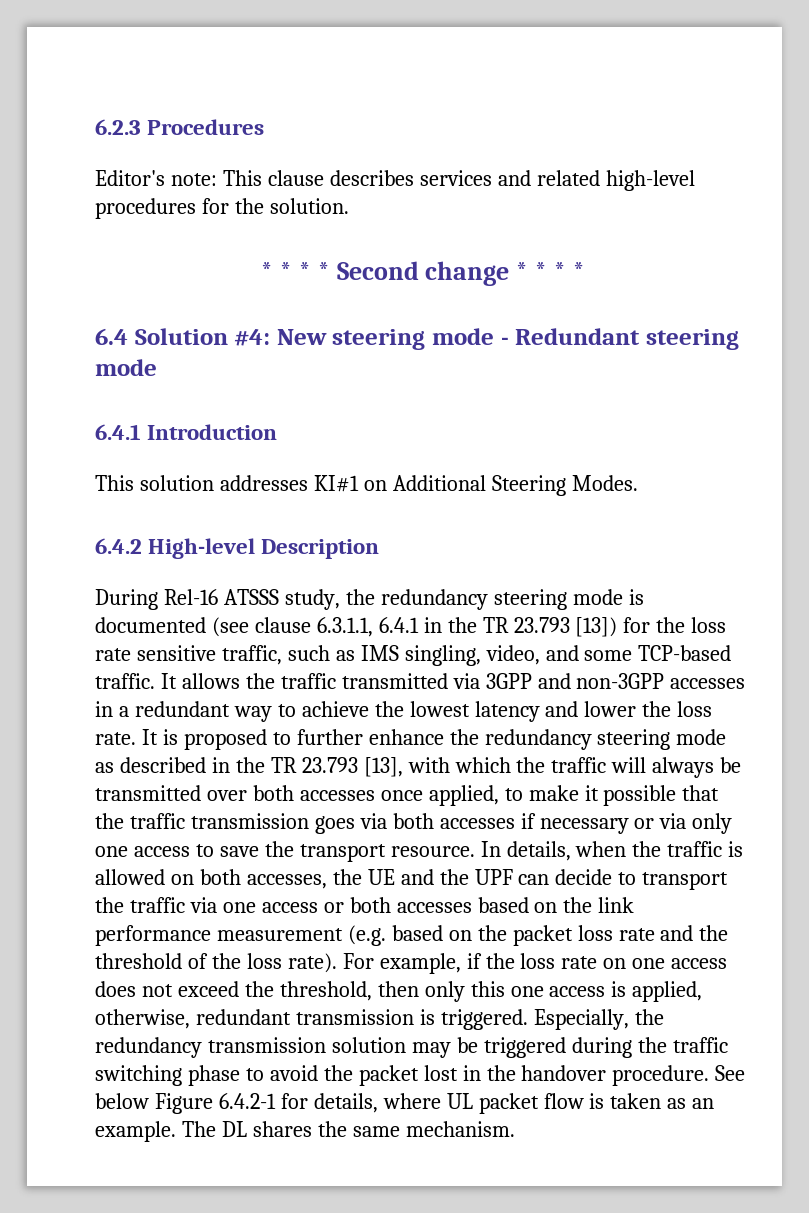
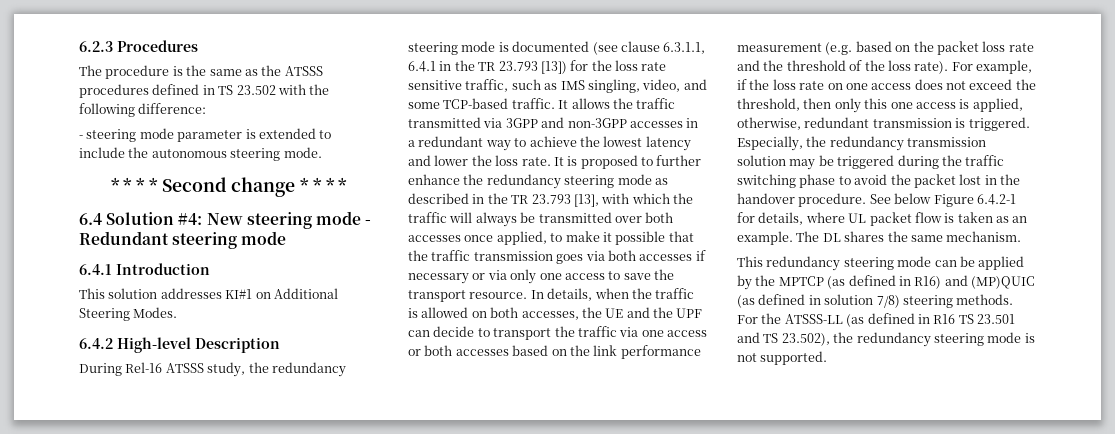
[95,170,695,191] [95,198,349,219] Editor's note: This clause describes services and related high-level procedures for the solution. -> [79,65,323,79] [79,84,330,98] [79,103,207,117] [79,128,332,142] [79,147,322,161] The procedure is the same as the ATSSS procedures defined in TS 23.502 with the following difference: // - steering mode parameter is extended to include the autonomous steering mode.
(515, 1129) none -> [737,256,1025,271] [737,275,1035,290] [737,294,1014,308] [737,313,1015,327] [737,332,1035,347] [737,351,828,365] // This redundancy steering mode can be applied by the MPTCP (as defined in R16) and (MP)QUIC (as defined in solution 7/8) steering methods. For the ATSSS-LL (as defined in R16 TS 23.501 and TS 23.502), the redundancy steering mode is not supported.

